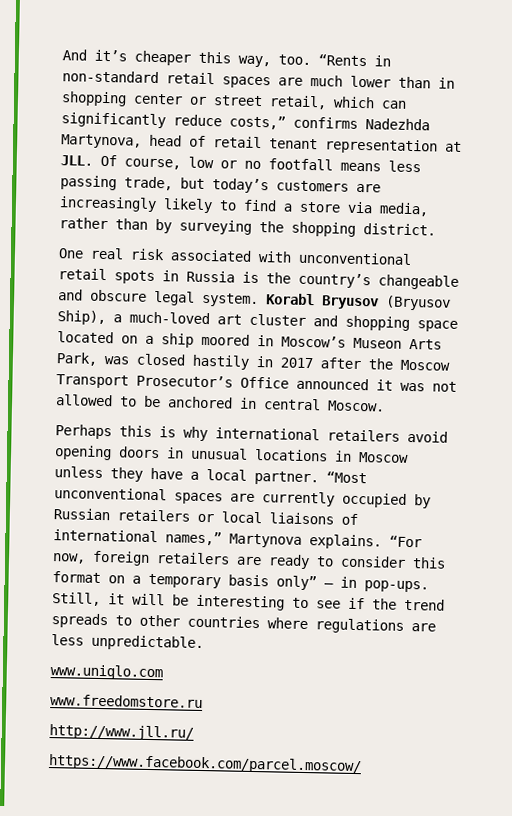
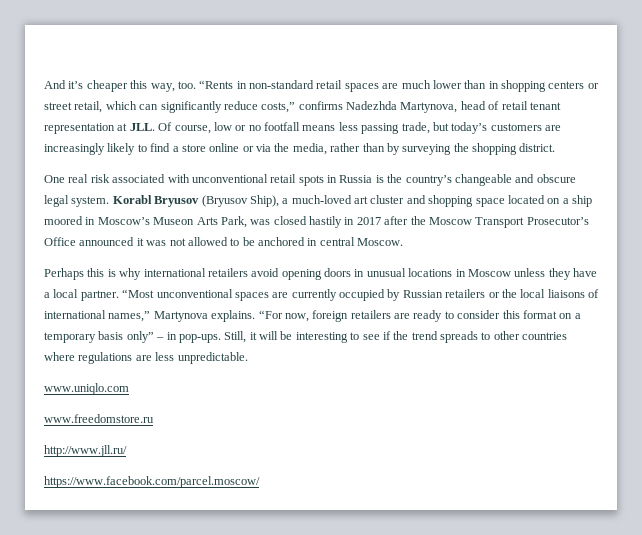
[133,93,183,105] center -> [548,81,585,89] centers
[347,201,373,214] via -> [209,143,290,152] online or via the
(214, 518) none -> [501,289,517,298] the

